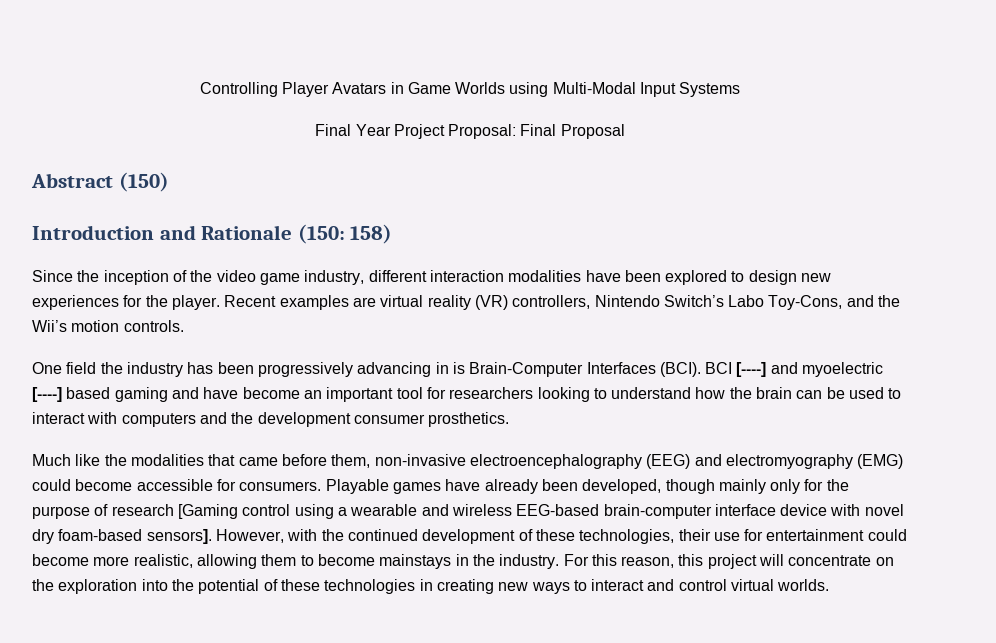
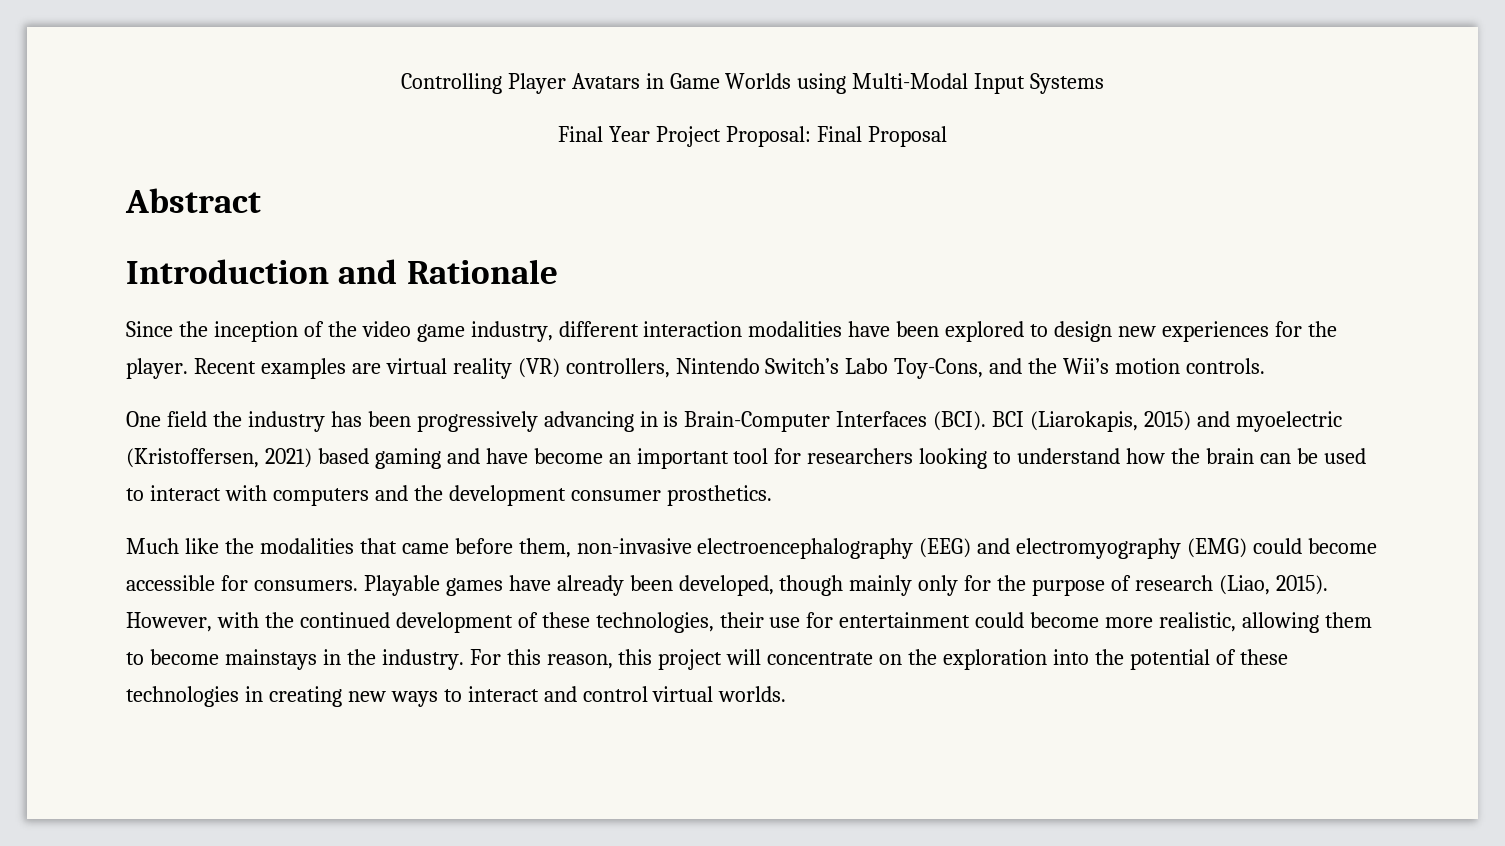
[118,172,169,192] (150) -> (261, 200) none
[297,224,393,244] (150: 158) -> (558, 271) none
[736,362,884,377] [32,387,62,402] [----] and myoelectric [----] -> [1030,411,1342,432] [126,448,312,468] (Liarokapis, 2015) and myoelectric (Kristoffersen, 2021)
[177,504,904,519] [32,529,212,544] [Gaming control using a wearable and wireless EEG-based brain-computer interface device with novel dry foam-based sensors]. -> [1218,575,1328,595] (Liao, 2015).

